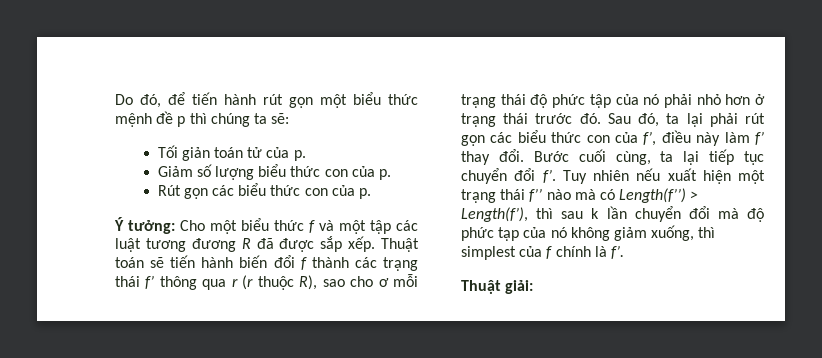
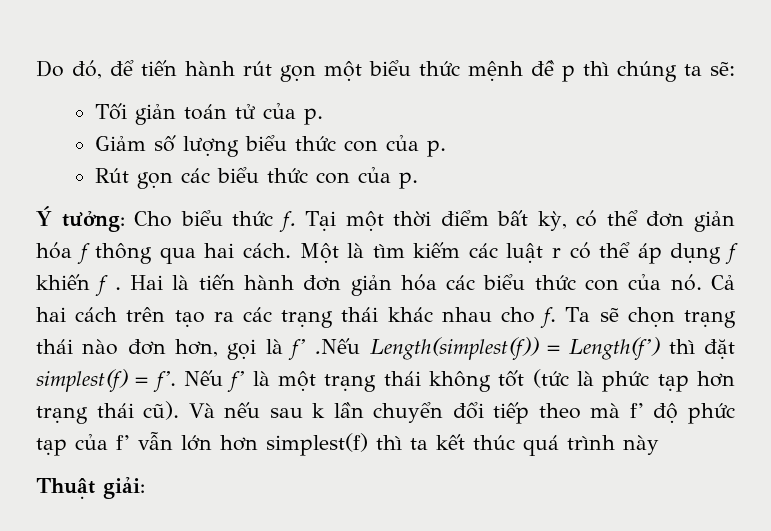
[210,218,418,234] [115,236,419,252] [115,255,418,271] [115,274,418,290] [461,94,765,108] [461,113,765,127] [461,130,764,146] [461,149,764,165] [461,168,765,184] [461,188,699,203] [461,207,554,222] một biểu thức f và một tập các luật tương đương R đã được sắp xếp. Thuật toán sẽ tiến hành biến đổi f thành các trạng thái f’ thông qua r (r thuộc R), sao cho ơ mỗi trạng thái độ phức tập của nó phải nhỏ hơn ở trạng thái trước đó. Sau đó, ta lại phải rút gọn các biểu thức con của f’, điều này làm f’ thay đổi. Bước cuối cùng, ta lại tiếp tục chuyển đổi f’. Tuy nhiên nếu xuất hiện một trạng thái f’’ nào mà có Length(f’’) > Length(f’), thì -> [180,210,735,232] [36,242,738,264] [36,274,735,296] [36,307,737,328] [36,337,735,360] [36,369,736,392] [36,401,261,424] biểu thức f. Tại một thời điểm bất kỳ, có thể đơn giản hóa f thông qua hai cách. Một là tìm kiếm các luật r có thể áp dụng f khiến f . Hai là tiến hành đơn giản hóa các biểu thức con của nó. Cả hai cách trên tạo ra các trạng thái khác nhau cho f. Ta sẽ chọn trạng thái nào đơn hơn, gọi là f’ .Nếu Length(simplest(f)) = Length(f’) thì đặt simplest(f) = f’. Nếu f’ là một trạng thái không tốt (tức là phức tạp hơn trạng thái cũ). Và nếu
[717,208,764,222] [461,225,716,241] [461,245,624,260] mà độ phức tạp của nó không giảm xuống, thì simplest của f chính là f’. -> [493,402,735,424] [36,432,660,456] tiếp theo mà f’ độ phức tạp của f’ vẫn lớn hơn simplest(f) thì ta kết thúc quá trình này

